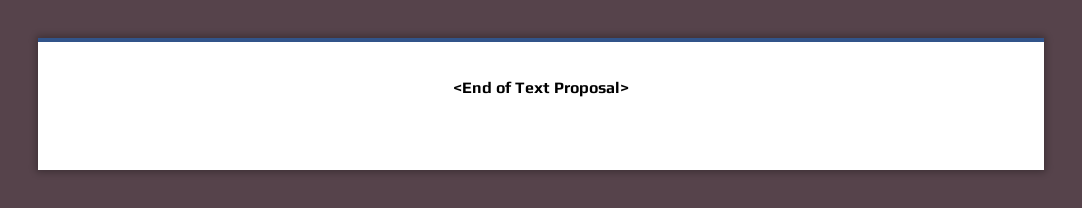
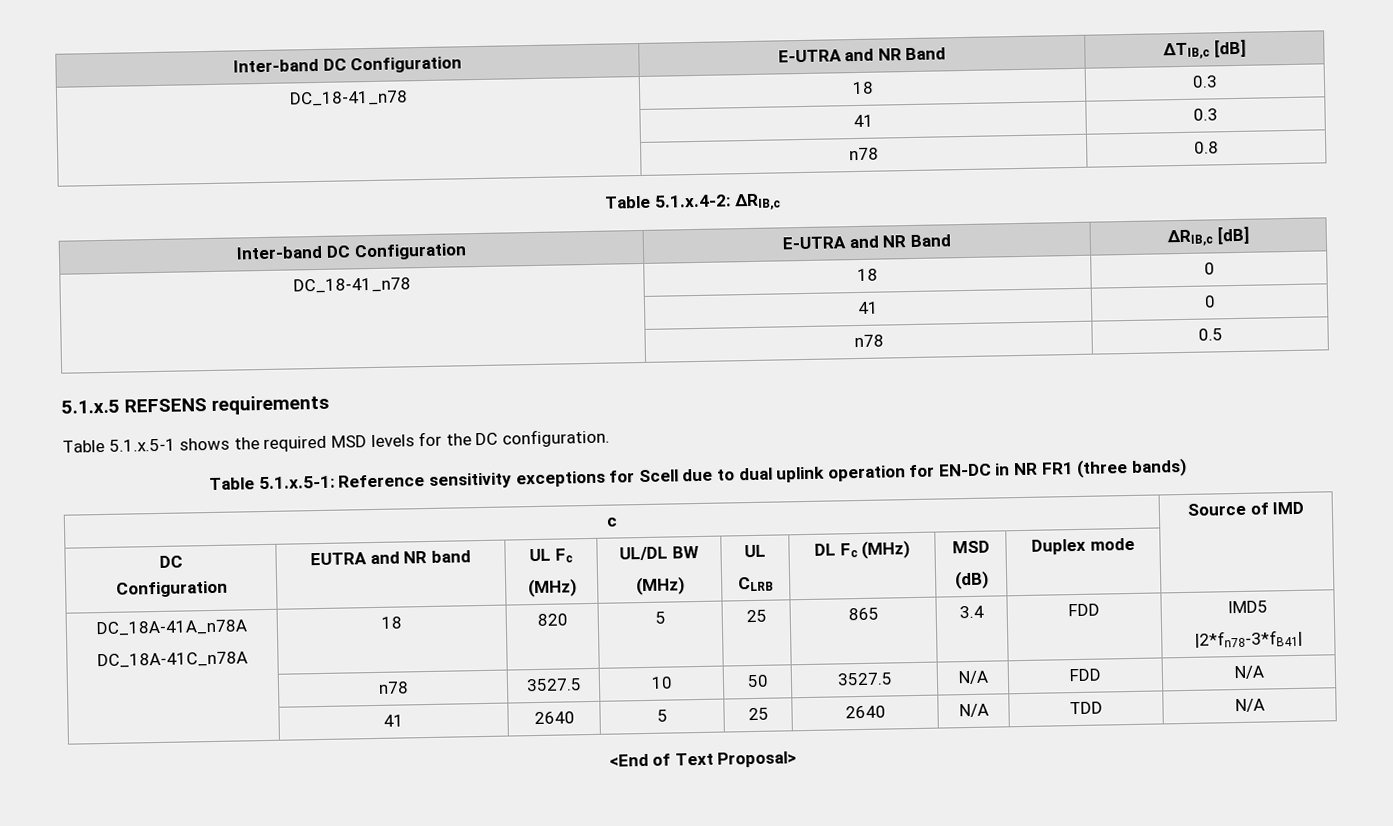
(452, 87) none -> [232,56,463,74] [777,47,947,63] [1163,39,1246,60] [289,90,408,107] [851,81,874,95] [1192,75,1218,88] [852,114,874,128] [1193,108,1218,121] [849,147,879,161] [1194,141,1219,154] [604,193,781,211] [236,243,467,261] [782,234,951,250] [1167,226,1249,247] [293,277,411,294] [857,268,878,281] [1203,262,1215,275] [857,301,879,314] [1203,295,1216,308] [853,334,884,348] [1197,328,1223,341] [61,394,330,415] [62,428,610,453] [209,457,1187,491] [606,517,618,527] [1186,501,1305,516] [158,555,183,568] [115,580,228,598] [310,550,471,566] [529,548,573,563] [527,578,577,598] [619,545,699,561] [635,576,685,596] [744,544,766,558] [738,576,774,592] [813,540,911,559] [951,540,990,554] [953,570,989,590] [1031,537,1135,555] [96,619,247,637] [97,651,248,669] [381,616,402,629] [536,613,568,626] [654,611,666,624] [745,609,767,623] [847,607,879,621] [959,605,984,619] [1068,603,1100,617] [1227,600,1268,614] [1194,629,1303,648] [377,681,409,694] [525,678,582,692] [650,676,673,689] [746,674,769,688] [836,672,893,686] [957,670,989,685] [1069,668,1102,682] [1233,665,1265,680] [383,714,404,727] [533,711,575,725] [656,709,668,722] [747,707,769,721] [844,705,886,719] [958,703,989,718] [1069,701,1103,715] [1234,698,1265,713] Inter-band DC Configuration | E-UTRA and NR Band | ΔTIB,c [dB] // DC_18-41_n78 | 18 | 0.3 // | 41 | 0.3 // | n78 | 0.8 // Table 5.1.x.4-2: ΔRIB,c // Inter-band DC Configuration | E-UTRA and NR Band | ΔRIB,c [dB] // DC_18-41_n78 | 18 | 0 // | 41 | 0 // | n78 | 0.5 // 5.1.x.5 REFSENS requirements // Table 5.1.x.5-1 shows the required MSD levels for the DC configuration. // Table 5.1.x.5-1: Reference sensitivity exceptions for Scell due to dual uplink operation for EN-DC in NR FR1 (three bands) // c | Source of IMD // DC // Configuration | EUTRA and NR band | UL Fc // (MHz) | UL/DL BW // (MHz) | UL // CLRB | DL Fc (MHz) | MSD // (dB) | Duplex mode | // DC_18A-41A_n78A // DC_18A-41C_n78A | 18 | 820 | 5 | 25 | 865 | 3.4 | FDD | IMD5 // |2*fn78-3*fB41| // | n78 | 3527.5 | 10 | 50 | 3527.5 | N/A | FDD | N/A // | 41 | 2640 | 5 | 25 | 2640 | N/A | TDD | N/A //

